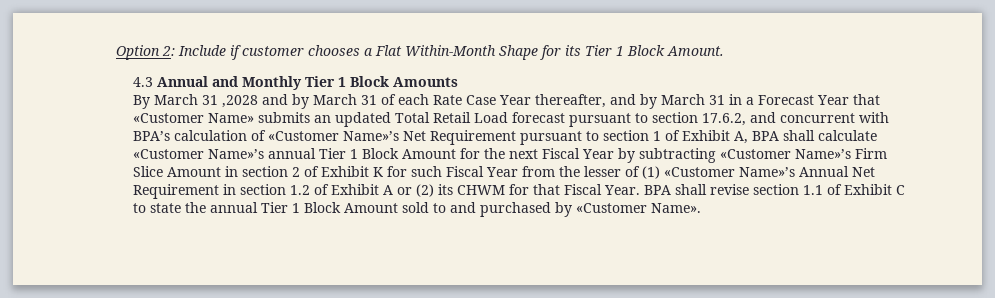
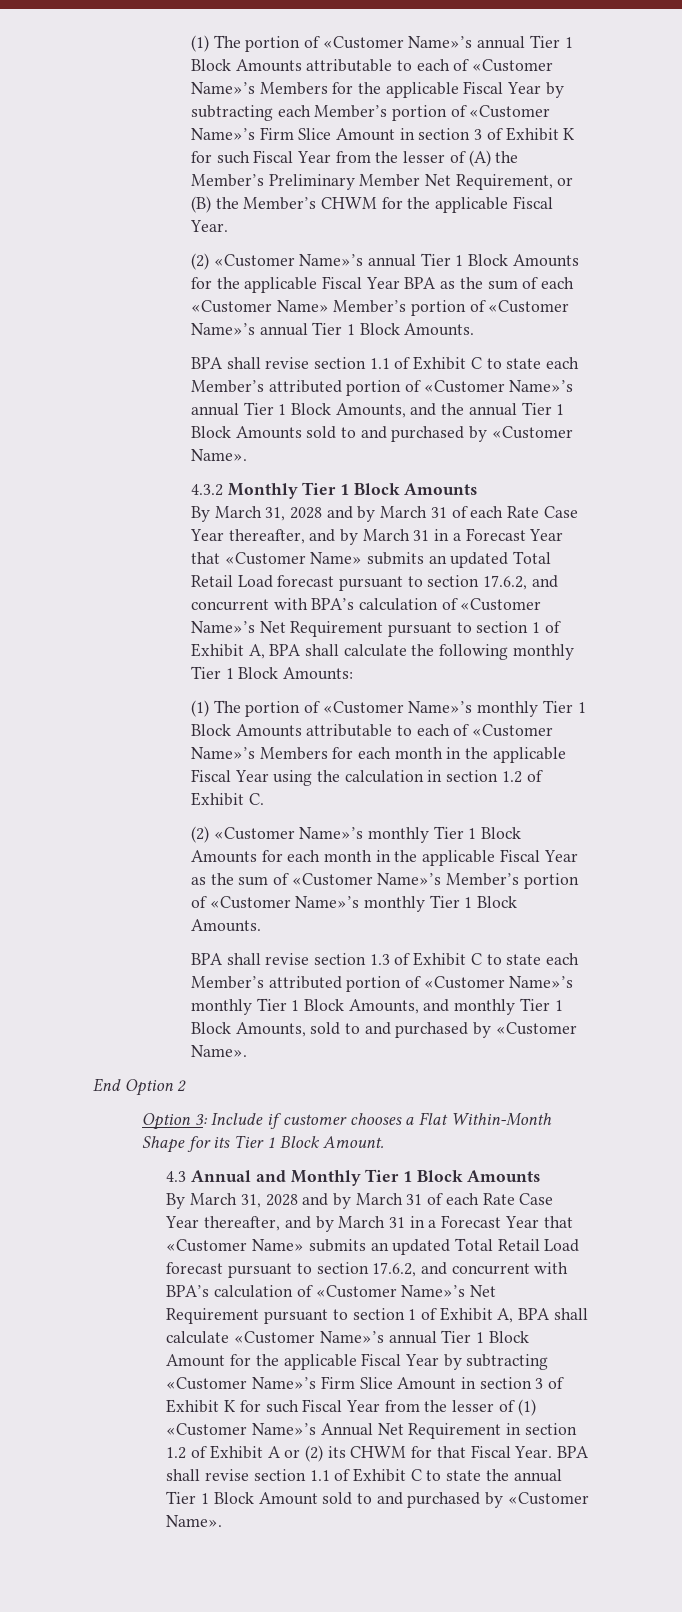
[115,45,175,60] Option 2: -> [190,35,573,52] [190,59,554,72] [190,81,564,98] [190,105,551,121] [190,127,576,141] [190,150,519,167] [190,174,574,190] [190,196,553,213] [189,220,228,232] [190,253,579,270] [190,276,575,293] [190,300,570,316] [190,322,475,336] [190,356,580,370] [190,380,574,396] [190,402,565,418] [190,426,573,442] [190,449,247,461] [190,482,478,499] [190,506,578,522] [189,528,564,545] [190,551,552,568] [190,575,558,591] [190,598,542,611] [190,621,561,637] [190,643,574,660] [190,666,353,680] [190,700,586,717] [190,724,554,737] [190,747,566,763] [190,769,543,786] [190,792,264,806] [190,826,522,843] [190,849,578,866] [190,873,579,889] [190,895,518,912] [190,919,261,932] [190,952,580,966] [190,976,574,992] [190,998,563,1015] [190,1022,577,1038] [190,1045,247,1057] [93,1078,187,1096] [141,1113,208,1130] (1) The portion of «Customer Name»’s annual Tier 1 Block Amounts attributable to each of «Customer Name»’s Members for the applicable Fiscal Year by subtracting each Member’s portion of «Customer Name»’s Firm Slice Amount in section 3 of Exhibit K for such Fiscal Year from the lesser of (A) the Member’s Preliminary Member Net Requirement, or (B) the Member’s CHWM for the applicable Fiscal Year. // (2) «Customer Name»’s annual Tier 1 Block Amounts for the applicable Fiscal Year BPA as the sum of each «Customer Name» Member’s portion of «Customer Name»’s annual Tier 1 Block Amounts. // BPA shall revise section 1.1 of Exhibit C to state each Member’s attributed portion of «Customer Name»’s annual Tier 1 Block Amounts, and the annual Tier 1 Block Amounts sold to and purchased by «Customer Name». // 4.3.2 Monthly Tier 1 Block Amounts // By March 31, 2028 and by March 31 of each Rate Case Year thereafter, and by March 31 in a Forecast Year that «Customer Name» submits an updated Total Retail Load forecast pursuant to section 17.6.2, and concurrent with BPA’s calculation of «Customer Name»’s Net Requirement pursuant to section 1 of Exhibit A, BPA shall calculate the following monthly Tier 1 Block Amounts: // (1) The portion of «Customer Name»’s monthly Tier 1 Block Amounts attributable to each of «Customer Name»’s Members for each month in the applicable Fiscal Year using the calculation in section 1.2 of Exhibit C. // (2) «Customer Name»’s monthly Tier 1 Block Amounts for each month in the applicable Fiscal Year as the sum of «Customer Name»’s Member’s portion of «Customer Name»’s monthly Tier 1 Block Amounts. // BPA shall revise section 1.3 of Exhibit C to state each Member’s attributed portion of «Customer Name»’s monthly Tier 1 Block Amounts, and monthly Tier 1 Block Amounts, sold to and purchased by «Customer Name». // End Option 2 // Option 3:
[202,95,259,108] 31 ,2028 -> [240,1194,298,1208] 31, 2028
[509,149,539,159] next -> [283,1354,357,1370] applicable
[292,167,301,177] 2 -> [535,1378,544,1389] 3

